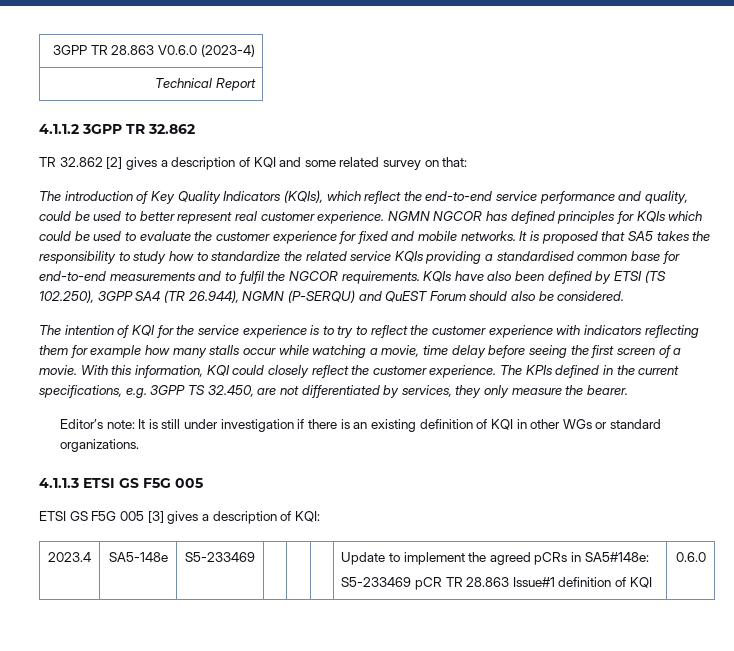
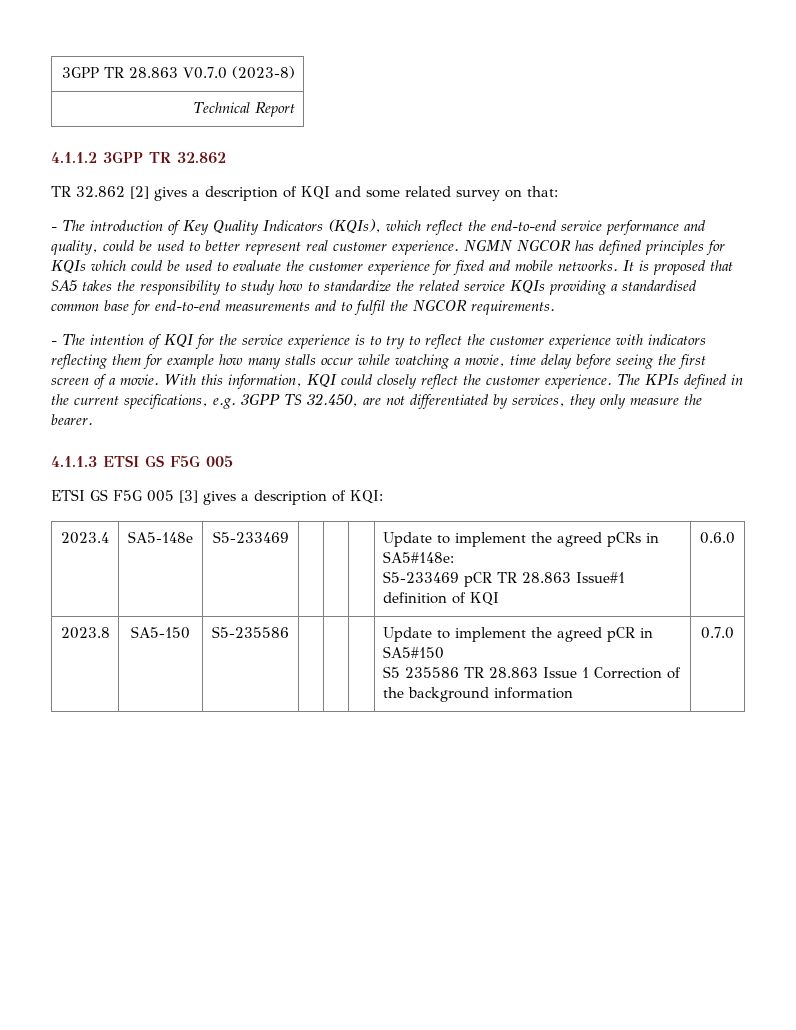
[158,44,255,57] V0.6.0 (2023-4) -> [183,66,296,79] V0.7.0 (2023-8)
(468, 162) none -> [51,227,57,231] -
[423,270,666,284] [39,290,625,303] KQIs have also been defined by ETSI (TS 102.250), 3GPP SA4 (TR 26.944), NGMN (P-SERQU) and QuEST Forum should also be considered. // -> [51,341,57,345] // -
[59,419,662,432] [59,439,139,452] // Editor’s note: It is still under investigation if there is an existing definition of KQI in other WGs or standard organizations. -> (93, 419) none
(706, 557) none -> [60,627,110,639] [131,626,190,639] [212,626,289,638] [382,627,653,642] [382,646,444,659] [382,666,681,679] [382,687,573,702] [701,627,734,639] // 2023.8 | SA5-150 | S5-235586 | | | | Update to implement the agreed pCR in SA5#150 // S5 235586 TR 28.863 Issue 1 Correction of the background information | 0.7.0

